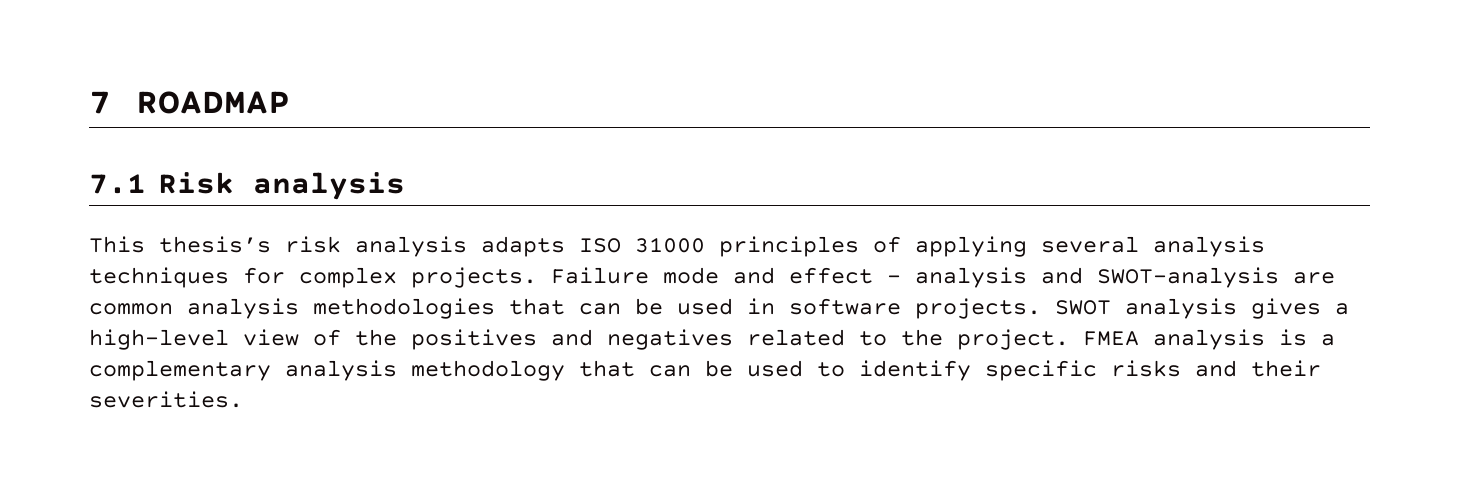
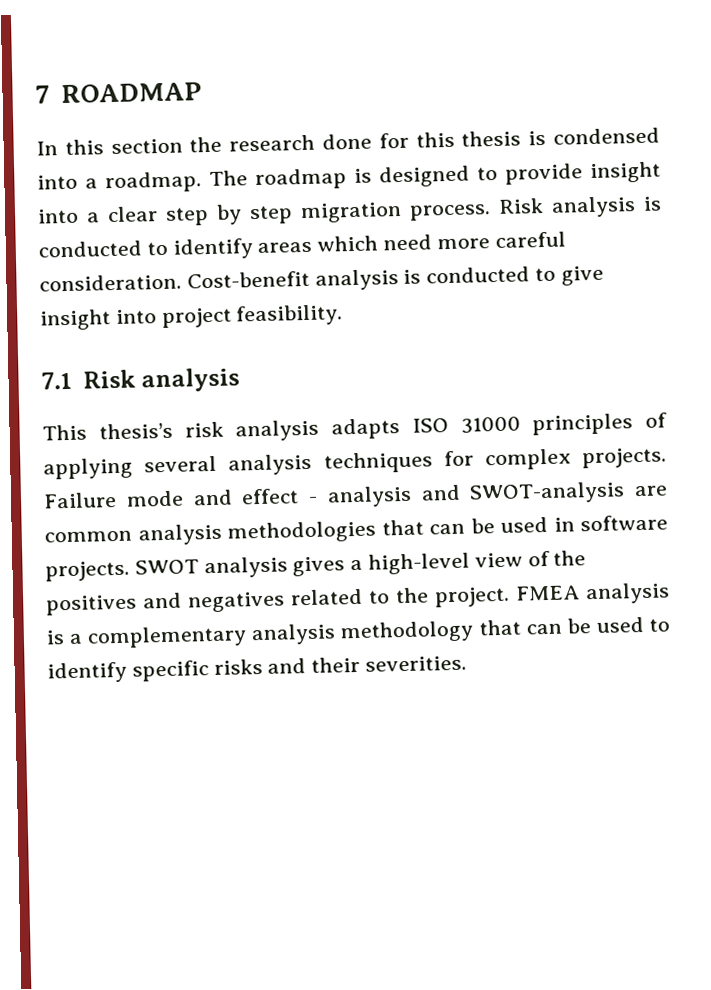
(290, 102) none -> [36,127,660,156] [37,161,661,194] [37,196,662,226] [38,231,566,260] [39,265,604,292] [40,304,344,331] // In this section the research done for this thesis is condensed into a roadmap. The roadmap is designed to provide insight into a clear step by step migration process. Risk analysis is conducted to identify areas which need more careful consideration. Cost-benefit analysis is conducted to give insight into project feasibility.

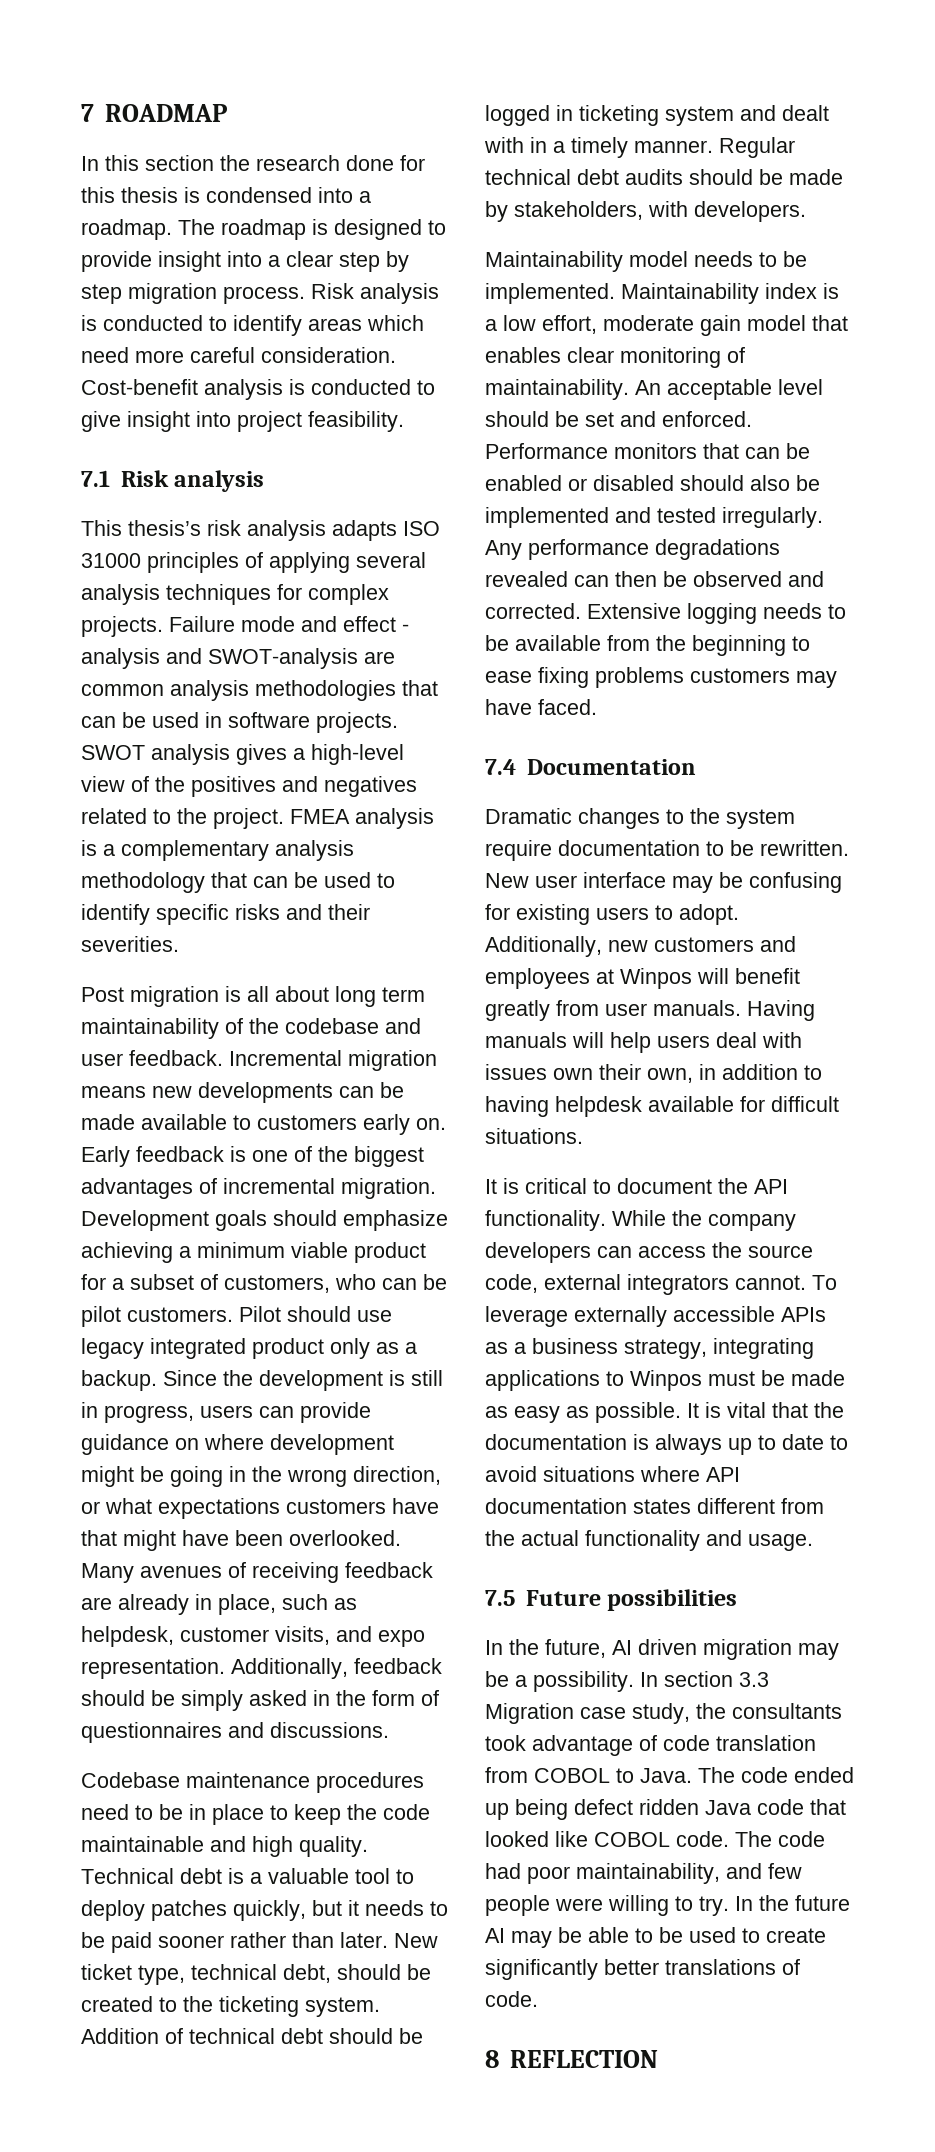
(468, 663) none -> [81,986,425,1007] [81,1018,421,1039] [81,1050,437,1071] [81,1082,404,1103] [81,1114,446,1135] [81,1146,424,1167] [81,1178,436,1199] [81,1210,448,1231] [81,1242,426,1263] [81,1274,447,1293] [81,1306,392,1327] [81,1338,417,1359] [81,1370,443,1391] [81,1402,371,1423] [81,1434,394,1455] [81,1466,441,1487] [81,1498,439,1519] [81,1530,401,1551] [81,1562,433,1583] [81,1594,357,1615] [81,1626,425,1647] [81,1658,442,1679] [81,1690,439,1711] [81,1722,389,1743] [81,1772,424,1793] [81,1804,430,1825] [81,1836,368,1857] [81,1868,414,1884] [81,1900,448,1921] [81,1932,438,1953] [81,1964,431,1985] [81,1996,380,2017] [81,2028,423,2044] [485,105,829,126] [484,137,795,158] [485,169,843,185] [485,201,806,222] [485,251,807,272] [485,283,839,304] [485,315,848,336] [485,347,745,368] [485,379,823,400] [485,411,752,427] [485,443,810,459] [485,475,820,491] [485,507,823,528] [485,539,780,560] [485,571,824,587] [485,603,846,624] [485,635,810,656] [485,667,837,688] [485,699,597,715] [485,759,696,775] [485,808,795,829] [485,840,849,861] [485,872,842,893] [485,904,739,925] [485,936,796,957] [485,968,800,989] [485,1000,815,1021] [485,1032,802,1053] [485,1064,822,1083] [485,1096,839,1117] [485,1128,583,1144] [485,1178,788,1194] [485,1210,796,1231] [485,1242,813,1263] [485,1274,837,1295] [485,1306,826,1327] [485,1338,814,1359] [485,1370,845,1391] [485,1402,844,1423] [485,1434,848,1455] [485,1466,740,1482] [485,1498,824,1514] [485,1530,813,1551] [485,1589,738,1611] [485,1639,839,1660] [485,1671,769,1692] [485,1703,842,1724] [485,1735,816,1756] [485,1767,854,1783] [485,1799,846,1820] [485,1831,825,1847] [485,1863,802,1884] [485,1895,850,1916] [485,1927,826,1948] [485,1959,800,1980] [485,1991,538,2007] [485,2050,658,2068] // Post migration is all about long term maintainability of the codebase and user feedback. Incremental migration means new developments can be made available to customers early on. Early feedback is one of the biggest advantages of incremental migration. Development goals should emphasize achieving a minimum viable product for a subset of customers, who can be pilot customers. Pilot should use legacy integrated product only as a backup. Since the development is still in progress, users can provide guidance on where development might be going in the wrong direction, or what expectations customers have that might have been overlooked. Many avenues of receiving feedback are already in place, such as helpdesk, customer visits, and expo representation. Additionally, feedback should be simply asked in the form of questionnaires and discussions. // Codebase maintenance procedures need to be in place to keep the code maintainable and high quality. Technical debt is a valuable tool to deploy patches quickly, but it needs to be paid sooner rather than later. New ticket type, technical debt, should be created to the ticketing system. Addition of technical debt should be logged in ticketing system and dealt with in a timely manner. Regular technical debt audits should be made by stakeholders, with developers. // Maintainability model needs to be implemented. Maintainability index is a low effort, moderate gain model that enables clear monitoring of maintainability. An acceptable level should be set and enforced. Performance monitors that can be enabled or disabled should also be implemented and tested irregularly. Any performance degradations revealed can then be observed and corrected. Extensive logging needs to be available from the beginning to ease fixing problems customers may have faced. // 7.4 Documentation // Dramatic changes to the system require documentation to be rewritten. New user interface may be confusing for existing users to adopt. Additionally, new customers and employees at Winpos will benefit greatly from user manuals. Having manuals will help users deal with issues own their own, in addition to having helpdesk available for difficult situations. // It is critical to document the API functionality. While the company developers can access the source code, external integrators cannot. To leverage externally accessible APIs as a business strategy, integrating applications to Winpos must be made as easy as possible. It is vital that the documentation is always up to date to avoid situations where API documentation states different from the actual functionality and usage. // 7.5 Future possibilities // In the future, AI driven migration may be a possibility. In section 3.3 Migration case study, the consultants took advantage of code translation from COBOL to Java. The code ended up being defect ridden Java code that looked like COBOL code. The code had poor maintainability, and few people were willing to try. In the future AI may be able to be used to create significantly better translations of code. // 8 REFLECTION

